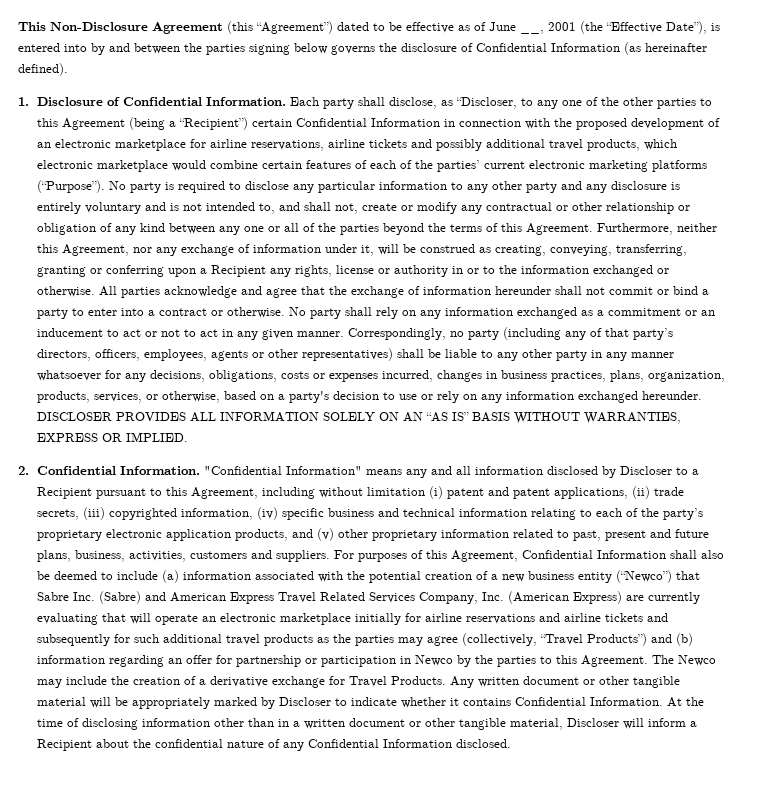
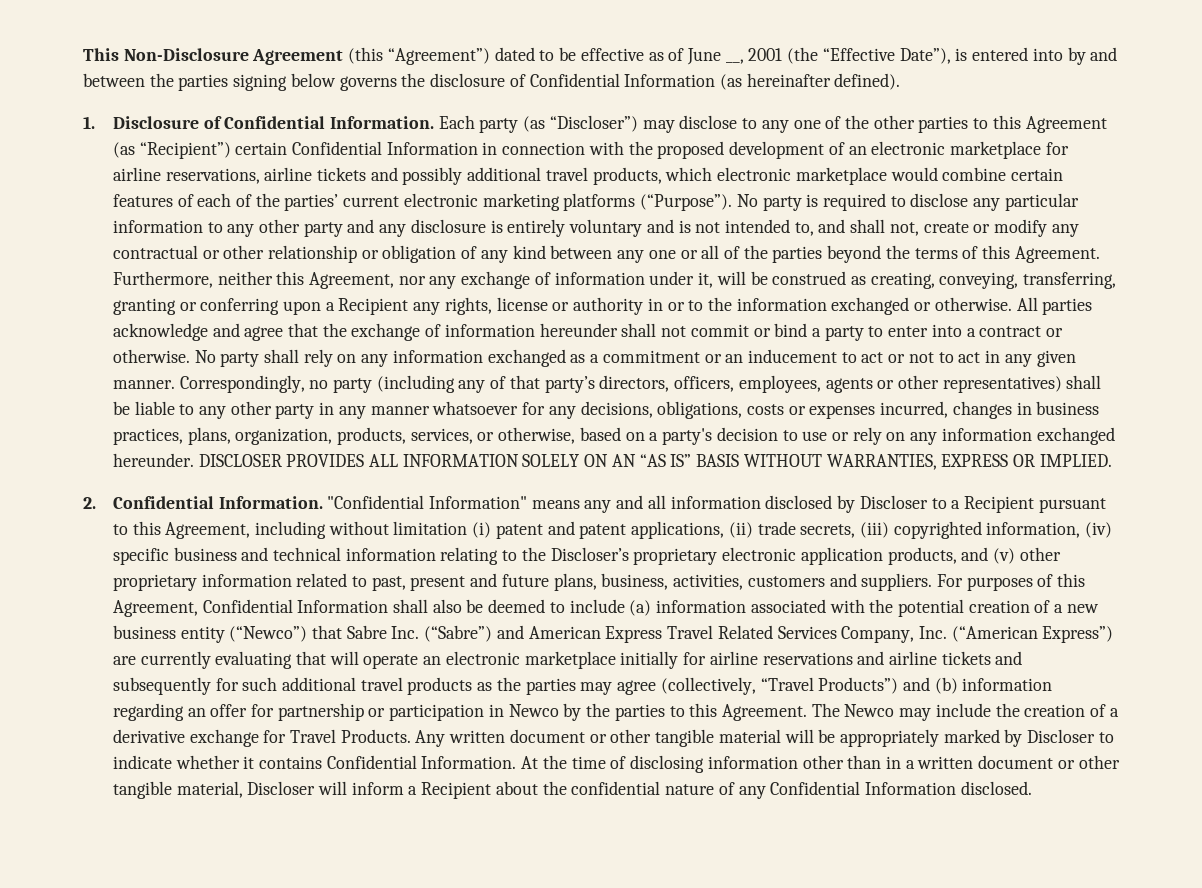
[358,97,518,109] shall disclose, as “Discloser, -> [523,115,738,133] (as “Discloser”) may disclose
[129,117,177,130] (being a -> [112,142,135,158] (as
[596,508,704,520] each of the party’s -> [521,547,629,561] the Discloser’s
[99,591,142,604] (Sabre) -> [424,625,493,642] (“Sabre”)
[508,591,623,604] (American Express) -> [951,626,1114,643] (“American Express”)

